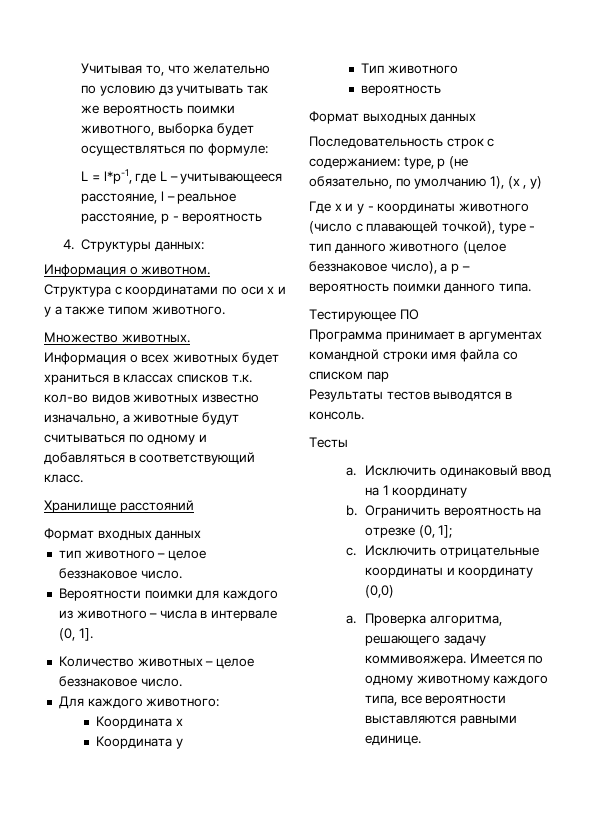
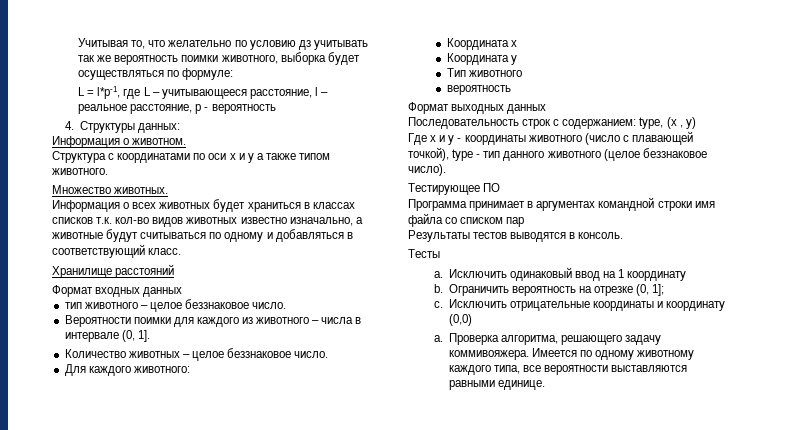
[437,156,468,169] [309,176,504,189] р (не обязательно, по умолчанию 1), -> (664, 123) none
[390,261,470,274] [309,283,531,294] число), а р – вероятность поимки данного типа. -> [408,164,446,176] число).

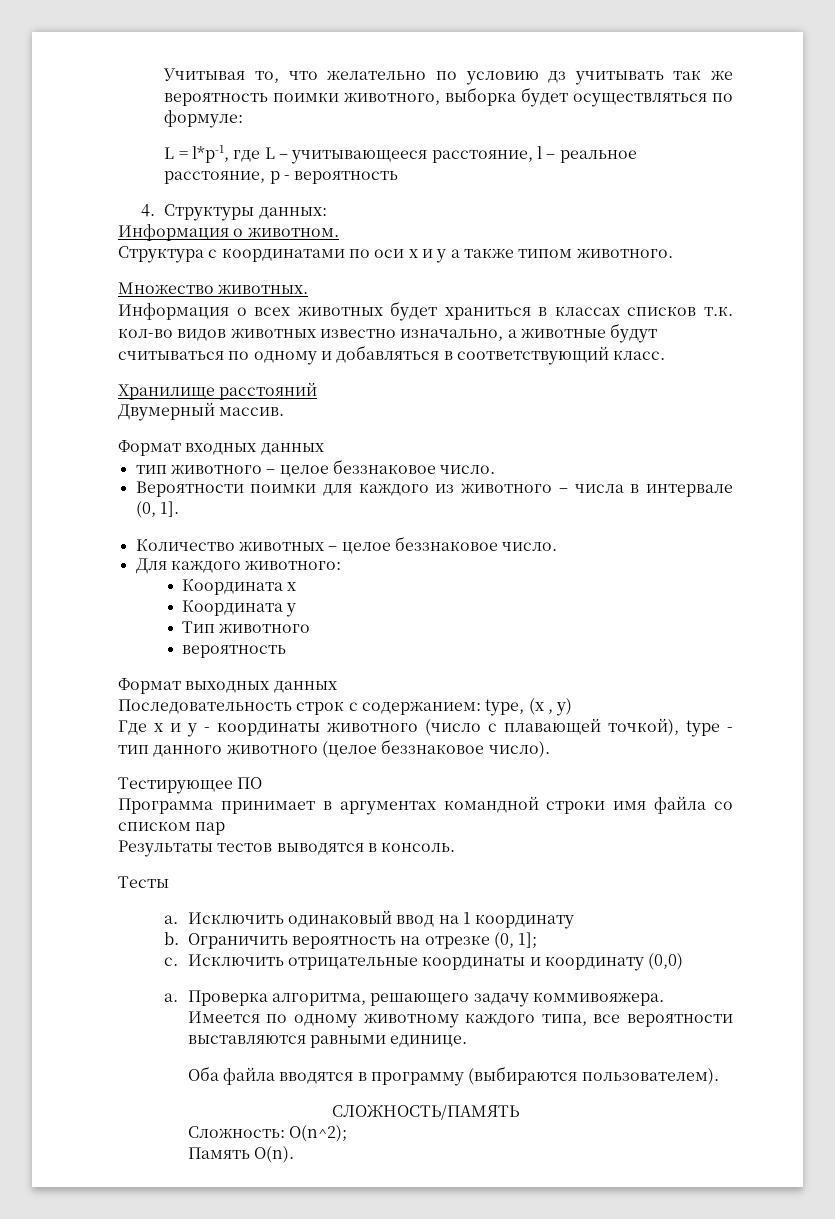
(175, 271) none -> [118,402,285,421] // Двумерный массив.
(545, 385) none -> [187,1066,719,1086] [332,1104,519,1120] [187,1125,348,1142] [187,1146,295,1163] // Оба файла вводятся в программу (выбираются пользователем). // СЛОЖНОСТЬ/ПАМЯТЬ // Сложность: О(n^2); // Память O(n).

